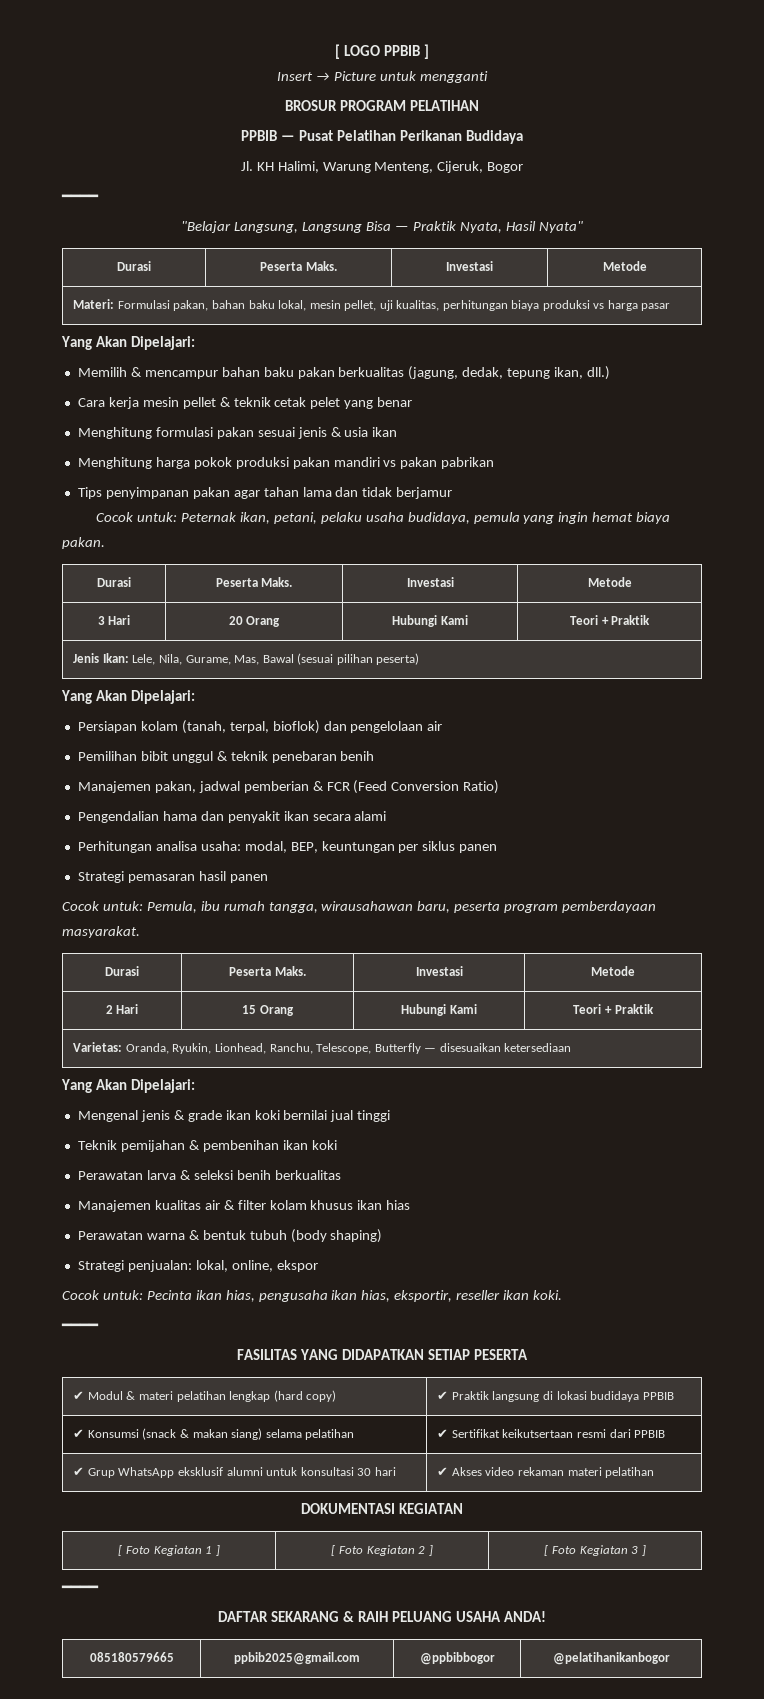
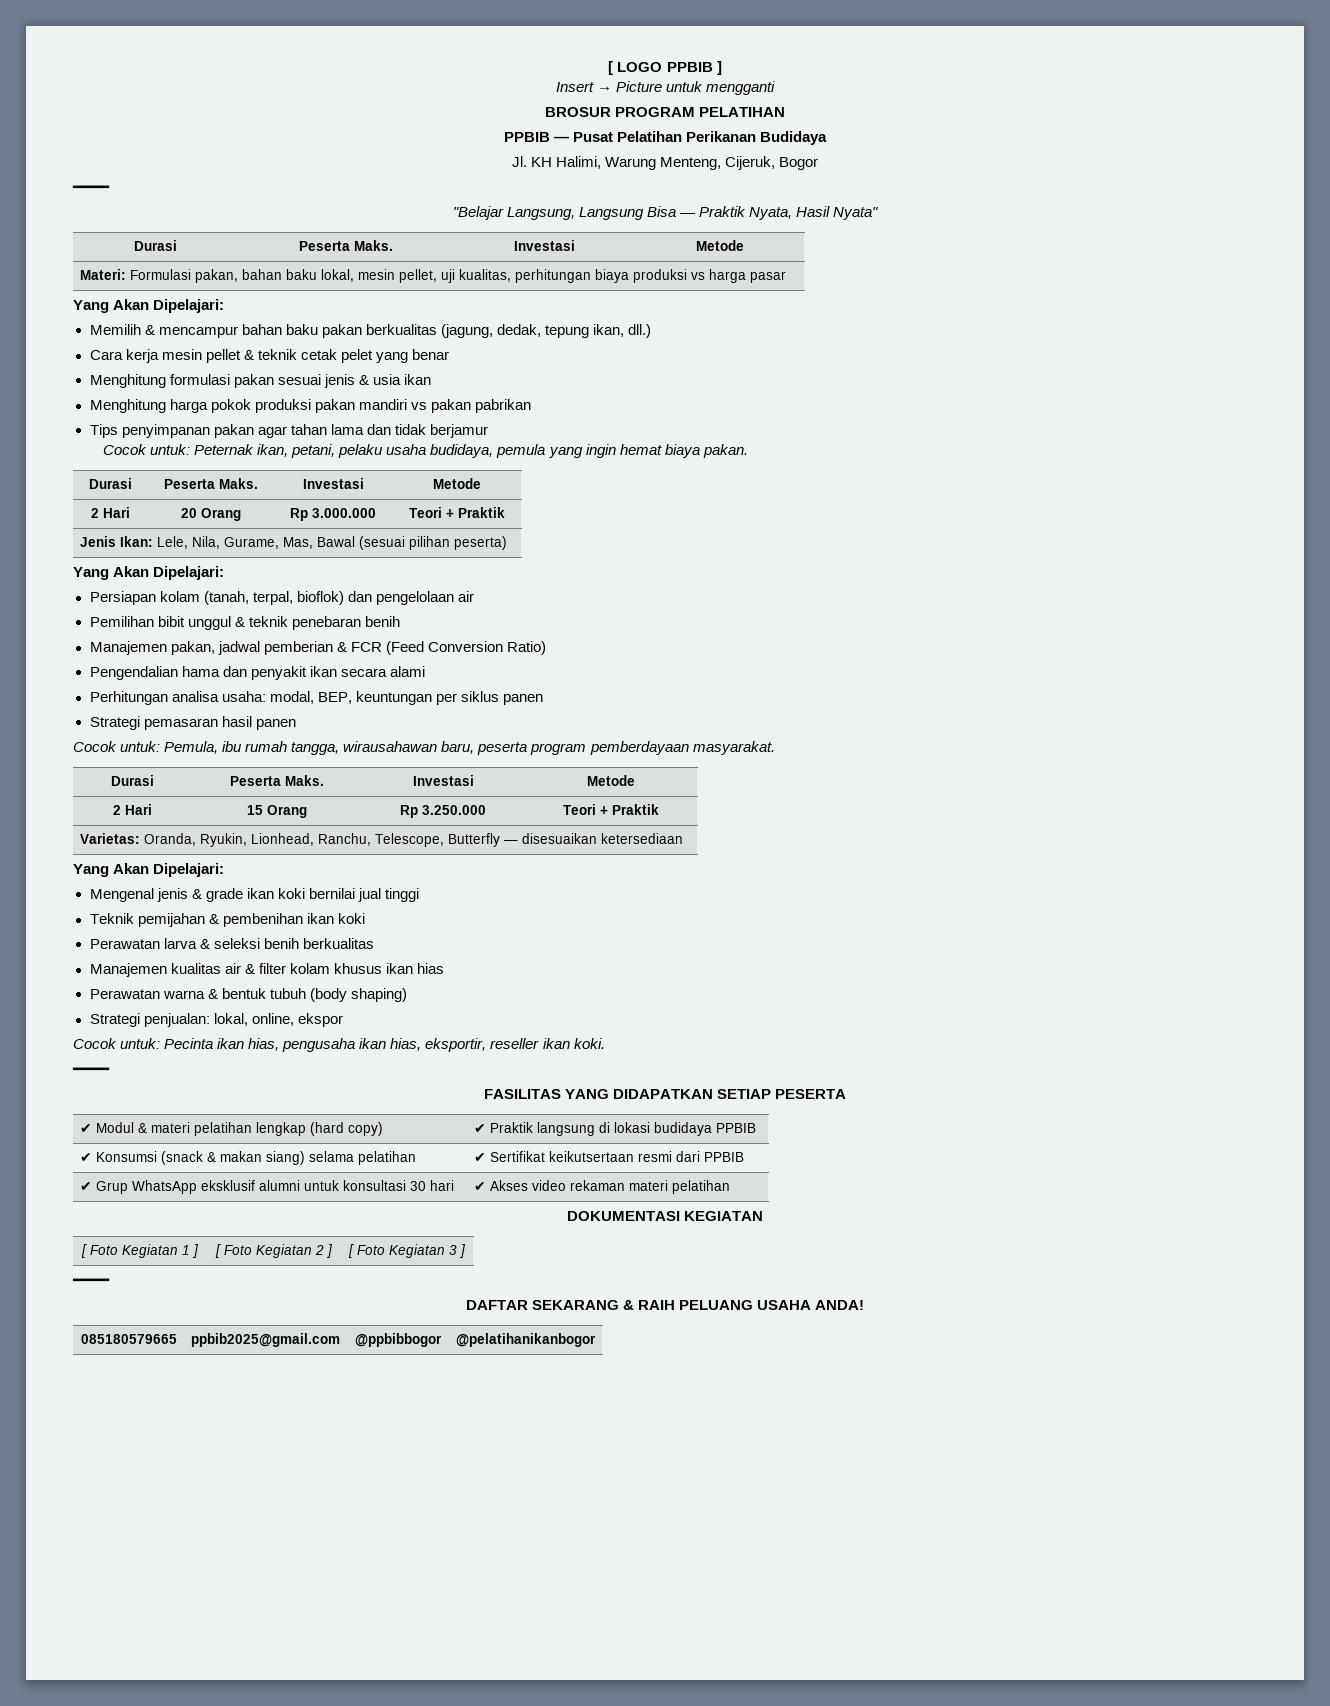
[97,616,105,625] 3 -> [91,508,99,518] 2
[392,615,468,627] Hubungi Kami -> [290,508,376,521] Rp 3.000.000
[401,1004,477,1016] Hubungi Kami -> [400,805,486,818] Rp 3.250.000

